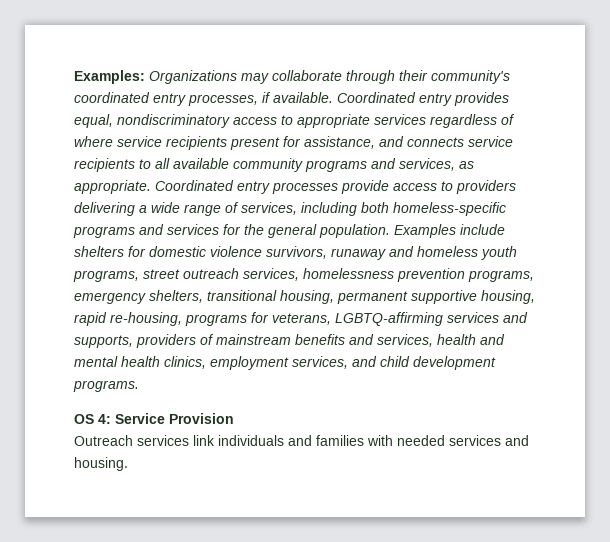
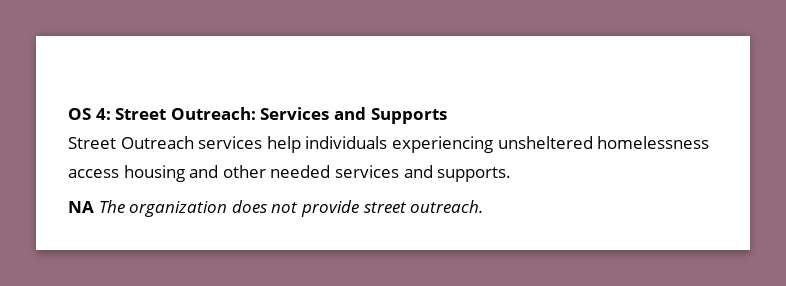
[74,70,510,84] [74,92,509,106] [74,114,515,128] [74,136,513,150] [74,158,474,172] [74,180,516,194] [74,202,506,216] [73,224,505,238] [74,246,517,260] [73,268,534,282] [74,290,535,304] [74,312,528,326] [74,334,505,348] [74,356,496,370] [73,380,139,392] [74,413,234,424] [74,435,529,446] [74,457,128,471] Examples: Organizations may collaborate through their community's coordinated entry processes, if available. Coordinated entry provides equal, nondiscriminatory access to appropriate services regardless of where service recipients present for assistance, and connects service recipients to all available community programs and services, as appropriate. Coordinated entry processes provide access to providers delivering a wide range of services, including both homeless-specific programs and services for the general population. Examples include shelters for domestic violence survivors, runaway and homeless youth programs, street outreach services, homelessness prevention programs, emergency shelters, transitional housing, permanent supportive housing, rapid re-housing, programs for veterans, LGBTQ-affirming services and supports, providers of mainstream benefits and services, health and mental health clinics, employment services, and child development programs. // OS 4: Service Provision // Outreach services link individuals and families with needed services and housing. -> [68,107,447,124] [68,136,710,153] [68,165,512,182] [68,200,484,217] OS 4: Street Outreach: Services and Supports // Street Outreach services help individuals experiencing unsheltered homelessness access housing and other needed services and supports. // NA The organization does not provide street outreach.

